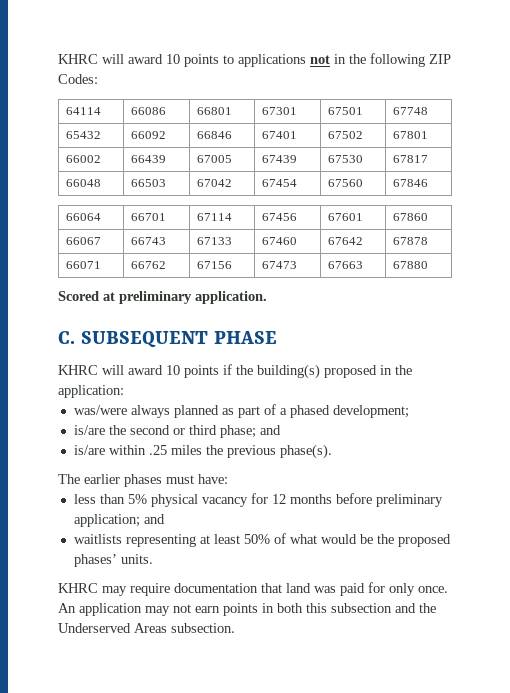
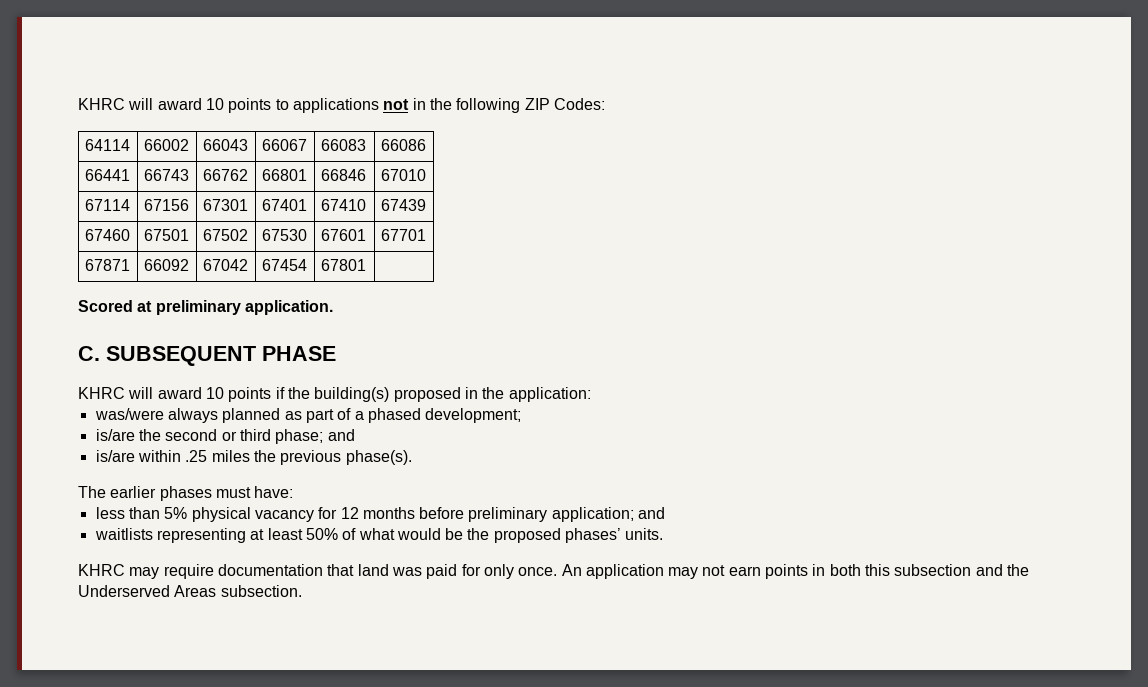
[131,107,167,115] [197,107,233,115] [262,107,298,115] [328,107,364,115] [393,107,429,115] [66,131,102,139] [131,131,167,139] [197,131,233,139] [262,131,298,139] [328,131,364,139] [393,131,429,139] [66,155,102,163] [131,155,167,163] [197,155,233,163] [262,155,298,163] [328,155,364,163] [393,155,429,163] [66,179,102,187] [131,179,167,187] [197,179,233,187] [262,179,298,187] [328,179,364,187] [393,179,429,187] [66,213,102,221] [131,213,167,221] [197,213,233,221] [262,213,298,221] [328,213,364,221] [393,213,429,221] [66,237,102,245] [131,237,167,245] [197,237,233,245] [262,237,298,245] [328,237,364,245] [393,237,429,245] [66,261,102,269] [131,261,167,269] [197,261,233,269] [262,261,298,269] [328,261,364,269] [393,261,429,269] 66086 | 66801 | 67301 | 67501 | 67748 // 65432 | 66092 | 66846 | 67401 | 67502 | 67801 // 66002 | 66439 | 67005 | 67439 | 67530 | 67817 // 66048 | 66503 | 67042 | 67454 | 67560 | 67846 // 66064 | 66701 | 67114 | 67456 | 67601 | 67860 // 66067 | 66743 | 67133 | 67460 | 67642 | 67878 // 66071 | 66762 | 67156 | 67473 | 67663 | 67880 -> [143,139,189,151] [202,139,248,151] [261,139,307,151] [320,139,366,151] [380,139,426,151] [84,169,130,181] [143,169,189,181] [202,169,248,181] [261,169,307,181] [320,169,366,181] [380,169,426,181] [84,199,130,211] [143,199,189,211] [202,199,248,211] [261,199,307,211] [320,199,366,211] [380,199,426,211] [84,229,130,241] [143,229,189,241] [202,229,248,241] [261,229,307,241] [320,229,366,241] [380,229,426,241] [84,259,130,271] [143,259,189,271] [202,259,248,271] [261,259,307,271] [320,259,366,271] 66002 | 66043 | 66067 | 66083 | 66086 // 66441 | 66743 | 66762 | 66801 | 66846 | 67010 // 67114 | 67156 | 67301 | 67401 | 67410 | 67439 // 67460 | 67501 | 67502 | 67530 | 67601 | 67701 // 67871 | 66092 | 67042 | 67454 | 67801 |

